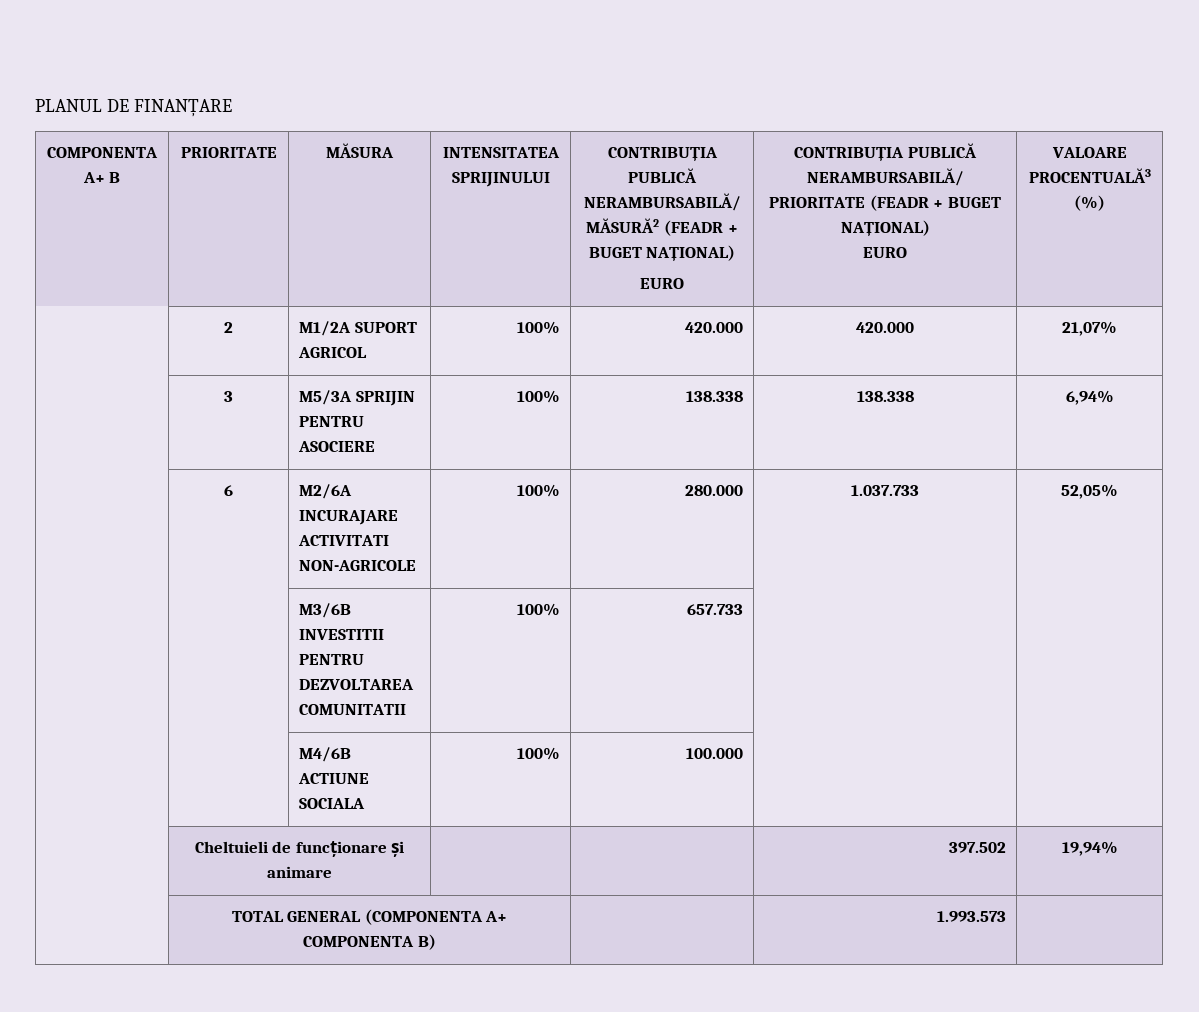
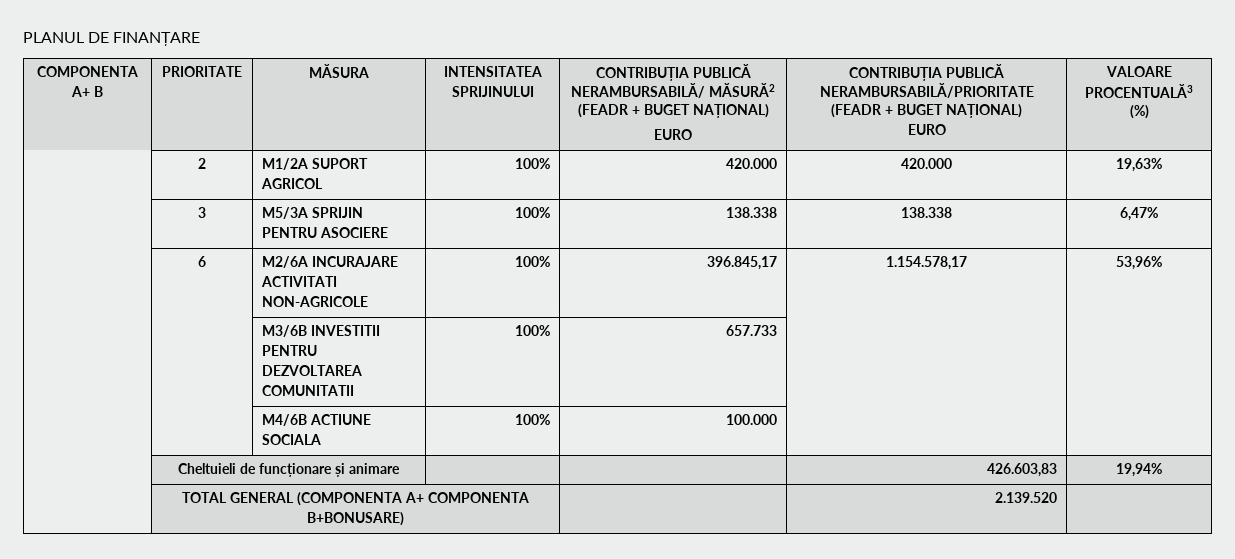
[1062,321,1117,336] 21,07% -> [1116,158,1162,172] 19,63%
[1065,390,1114,405] 6,94% -> [1120,207,1158,221] 6,47%
[684,485,743,496] [851,485,919,496] [1061,484,1118,499] 280.000 | 1.037.733 | 52,05% -> [706,256,777,270] [886,256,967,270] [1116,256,1162,270] 396.845,17 | 1.154.578,17 | 53,96%
[948,842,1006,853] 397.502 -> [986,463,1057,477] 426.603,83
[417,934,436,950] [936,911,1006,922] B) | | 1.993.573 -> [307,512,404,526] [994,492,1057,503] B+BONUSARE) | | 2.139.520

